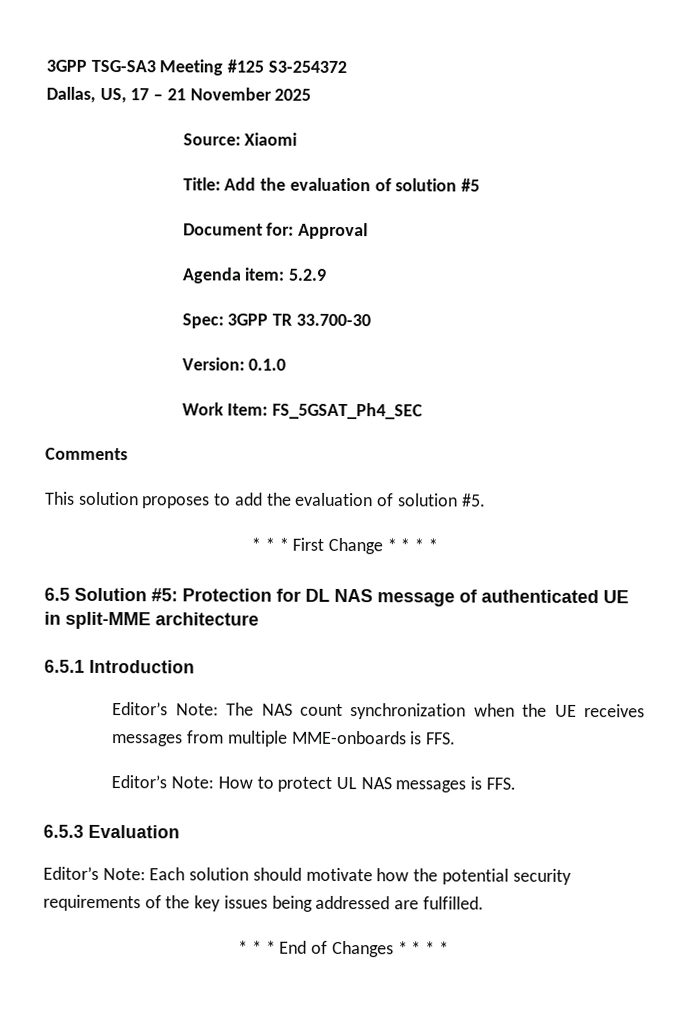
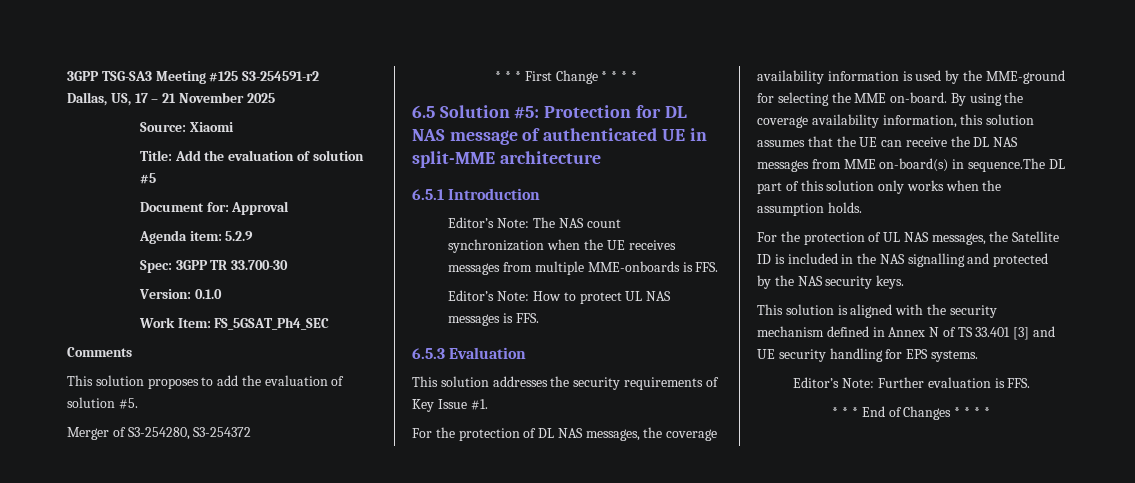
[267,60,347,74] S3-254372 -> [242,71,320,81] S3-254591-r2
(486, 500) none -> [67,427,252,440] // Merger of S3-254280, S3-254372
[43,866,572,885] [43,894,484,912] Editor’s Note: Each solution should motivate how the potential security requirements of the key issues being addressed are fulfilled. -> [412,376,719,390] [412,399,488,412] [412,427,718,441] [757,70,1065,84] [757,92,1024,106] [757,114,1035,128] [757,136,1019,147] [757,158,1065,172] [757,180,1002,194] [757,202,862,216] [757,231,1060,245] [757,253,1049,267] [757,275,905,289] [757,304,997,318] [757,326,1056,340] [757,348,978,362] [793,377,1031,388] This solution addresses the security requirements of Key Issue #1. // For the protection of DL NAS messages, the coverage availability information is used by the MME-ground for selecting the MME on-board. By using the coverage availability information, this solution assumes that the UE can receive the DL NAS messages from MME on-board(s) in sequence.The DL part of this solution only works when the assumption holds. // For the protection of UL NAS messages, the Satellite ID is included in the NAS signalling and protected by the NAS security keys. // This solution is aligned with the security mechanism defined in Annex N of TS 33.401 [3] and UE security handling for EPS systems. // Editor’s Note: Further evaluation is FFS.

